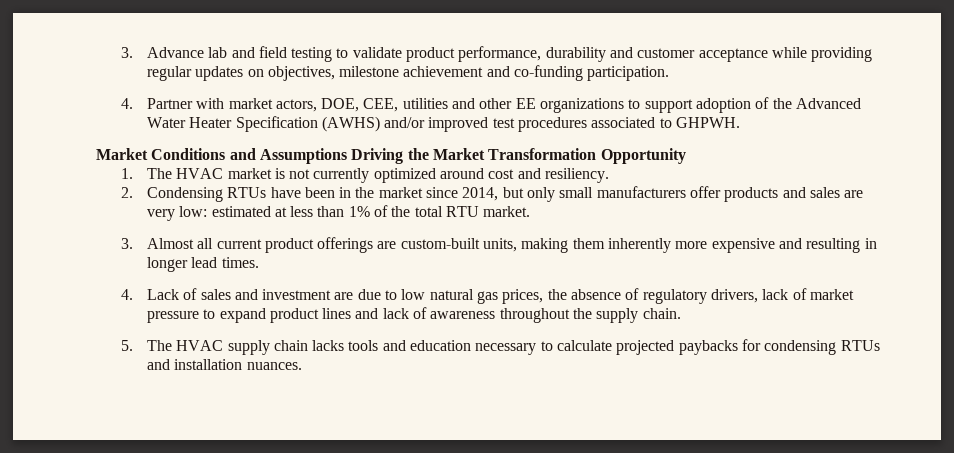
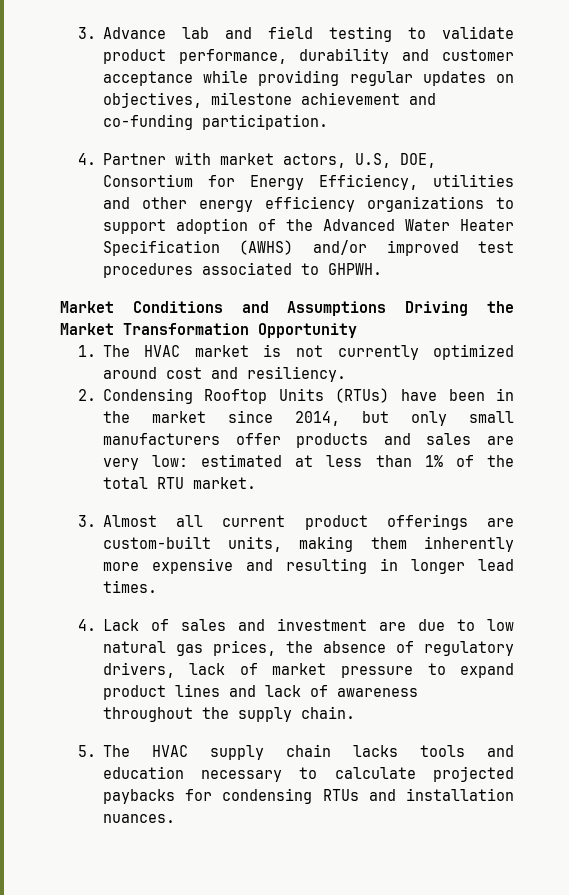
[321,98,399,112] DOE, CEE, -> [354,153,436,168] [102,174,418,190] U.S, DOE, Consortium for Energy Efficiency,
[515,98,536,109] EE -> [198,196,355,212] energy efficiency
[227,187,267,198] RTUs -> [204,388,390,404] Rooftop Units (RTUs)

